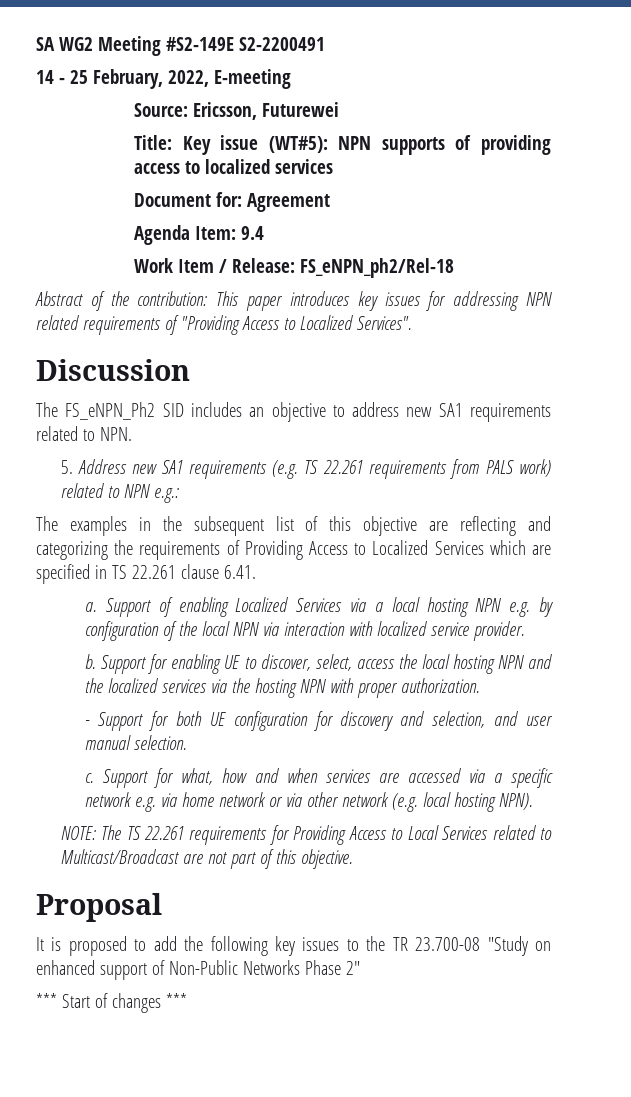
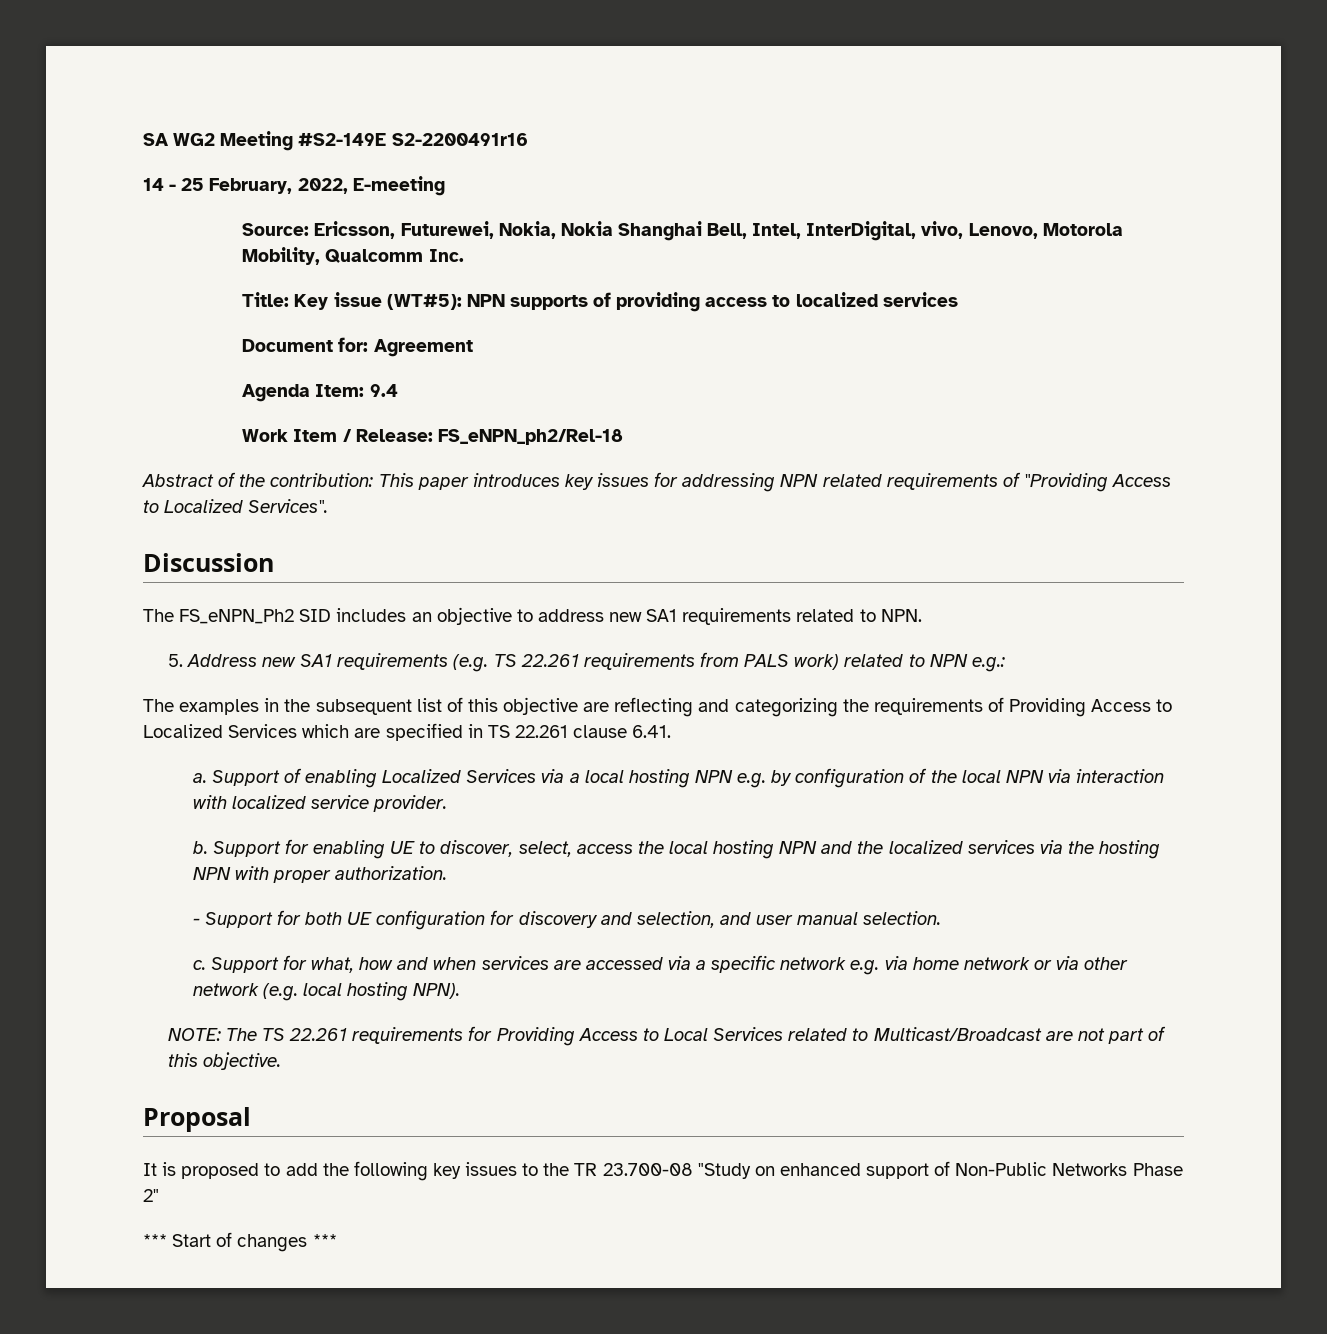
[238,37,325,51] S2-2200491 -> [391,133,528,146] S2-2200491r16
[262,102,340,117] Futurewei -> [400,221,1123,241] [242,247,464,265] Futurewei, Nokia, Nokia Shanghai Bell, Intel, InterDigital, vivo, Lenovo, Motorola Mobility, Qualcomm Inc.

